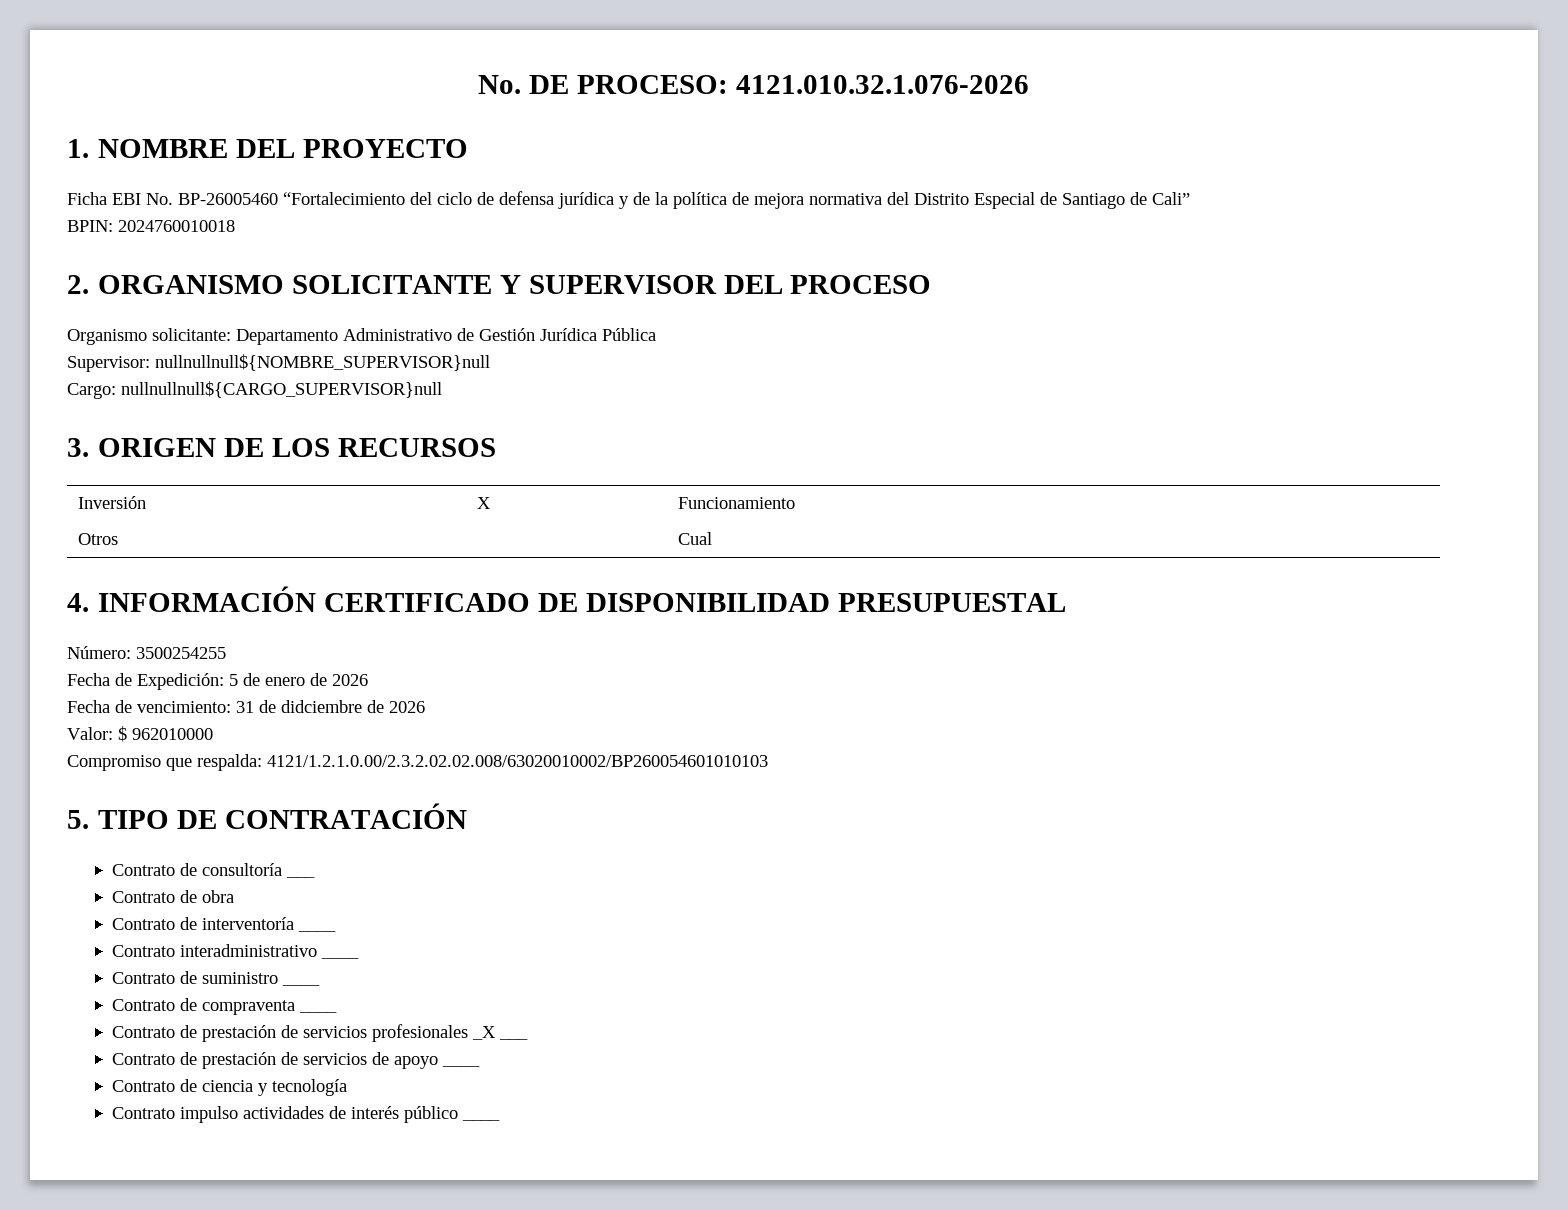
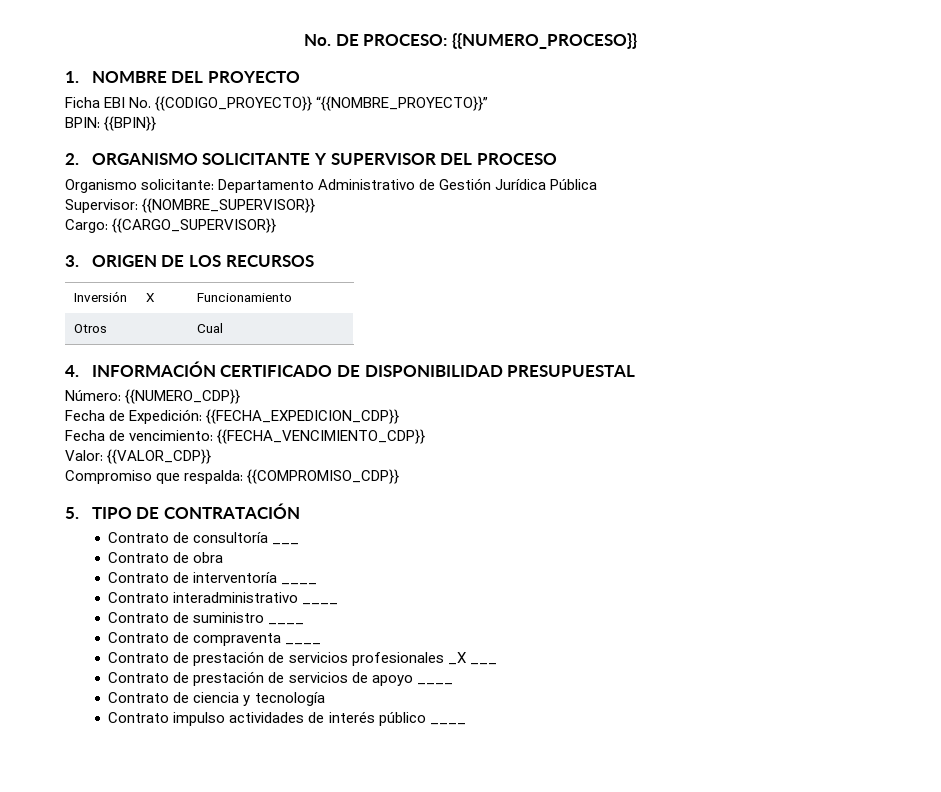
[735,75,1029,94] 4121.010.32.1.076-2026 -> [451,33,637,49] {{NUMERO_PROCESO}}
[178,191,1190,209] BP-26005460 “Fortalecimiento del ciclo de defensa jurídica y de la política de mejora normativa del Distrito Especial de Santiago de Cali” -> [155,96,489,111] {{CODIGO_PROYECTO}} “{{NOMBRE_PROYECTO}}”
[118,220,235,232] 2024760010018 -> [104,116,157,131] {{BPIN}}
[155,354,490,371] nullnullnull${NOMBRE_SUPERVISOR}null -> [142,198,316,213] {{NOMBRE_SUPERVISOR}}
[121,381,442,398] nullnullnull${CARGO_SUPERVISOR}null -> [112,218,277,233] {{CARGO_SUPERVISOR}}
[136,647,226,659] 3500254255 -> [125,389,241,404] {{NUMERO_CDP}}
[229,673,368,686] [67,700,425,713] 5 de enero de 2026 // Fecha de vencimiento: 31 de didciembre de 2026 -> [206,409,400,424] [65,429,426,444] {{FECHA_EXPEDICION_CDP}} // Fecha de vencimiento: {{FECHA_VENCIMIENTO_CDP}}
[118,726,213,742] $ 962010000 -> [107,449,212,464] {{VALOR_CDP}}
[267,755,768,767] 4121/1.2.1.0.00/2.3.2.02.02.008/63020010002/BP260054601010103 -> [247,469,400,484] {{COMPROMISO_CDP}}

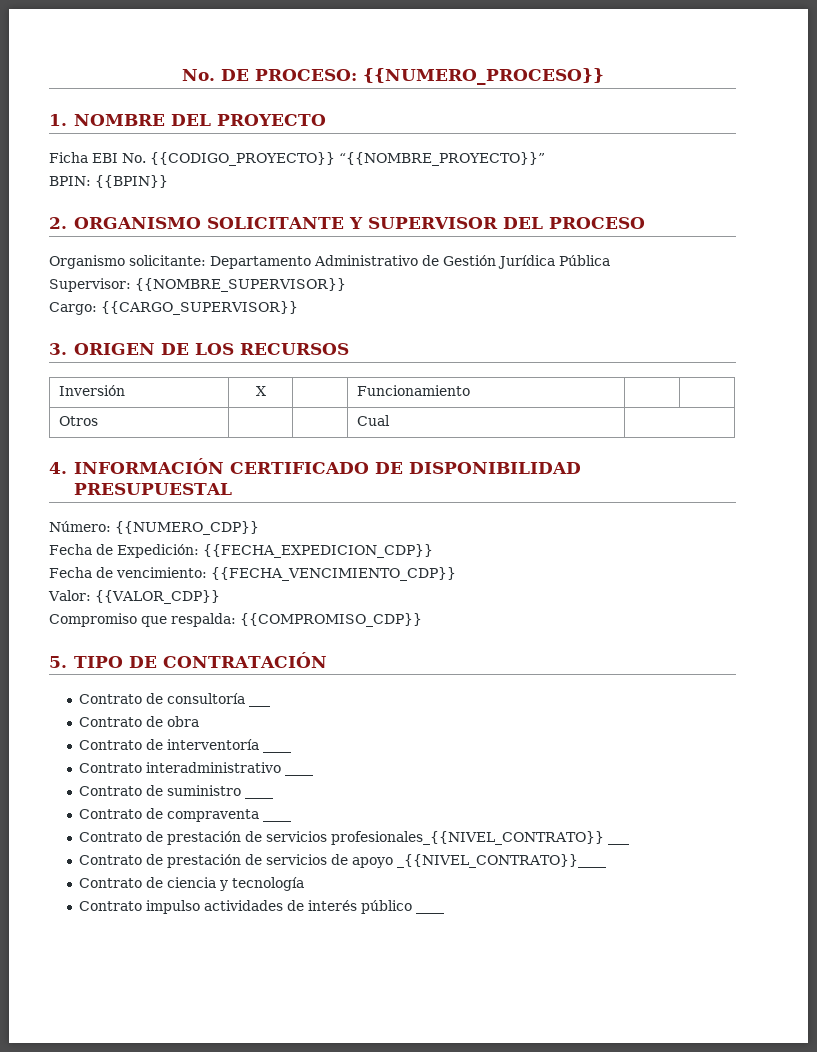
[351,652,467,666] profesionales _X -> [331,831,605,845] profesionales_{{NIVEL_CONTRATO}}
[416,683,453,685] ____ -> [397,854,607,868] _{{NIVEL_CONTRATO}}____

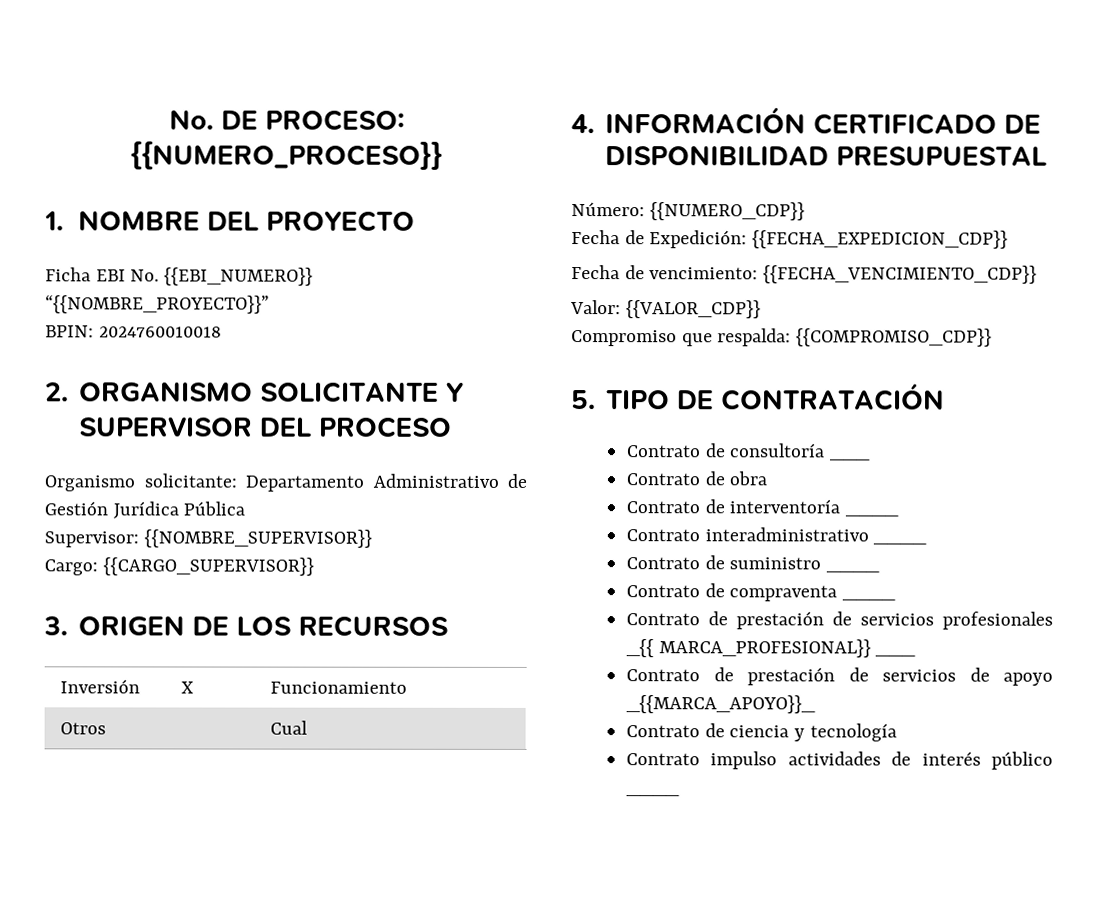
[150,152,335,166] {{CODIGO_PROYECTO}} -> [164,267,314,286] {{EBI_NUMERO}}
[95,175,168,188] {{BPIN}} -> [98,326,222,338] 2024760010018
[331,831,605,845] profesionales_{{NIVEL_CONTRATO}} -> [942,611,1053,630] [626,639,871,658] profesionales _{{ MARCA_PROFESIONAL}}
[397,854,607,868] _{{NIVEL_CONTRATO}}____ -> [626,695,817,714] _{{MARCA_APOYO}}_

